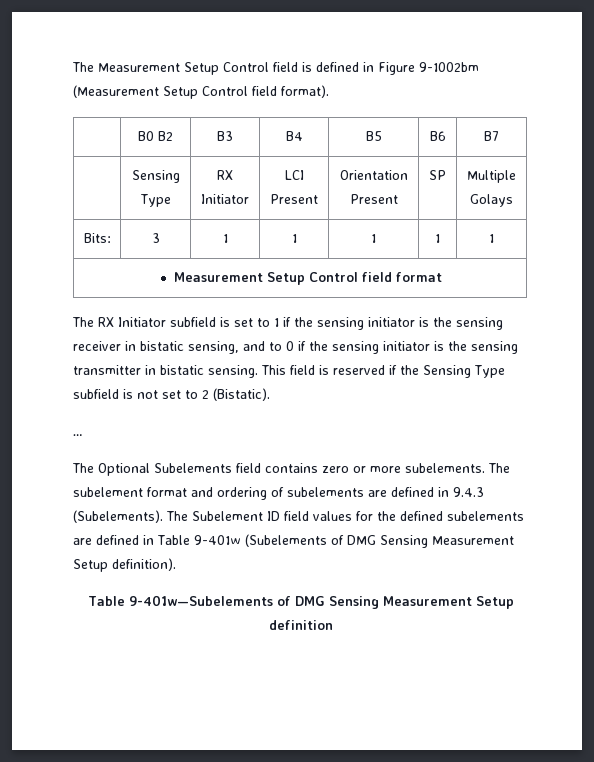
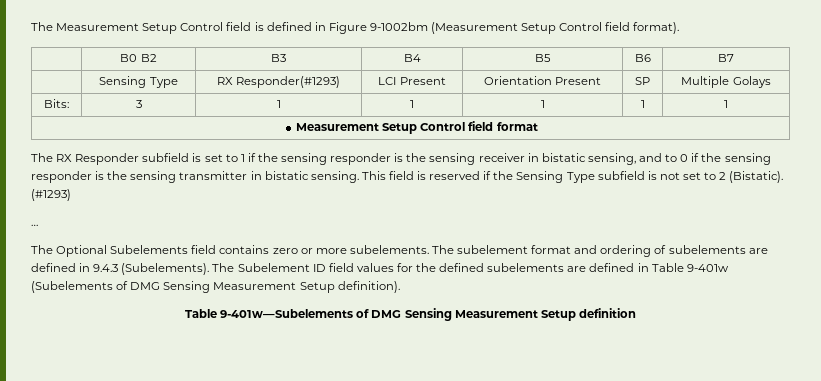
[201,194,249,204] Initiator -> [236,76,341,88] Responder(#1293)
[118,317,166,327] Initiator -> [75,153,140,165] Responder
[368,317,415,327] initiator -> [330,153,392,165] responder
[383,341,430,351] initiator -> [31,171,92,183] responder
(270, 394) none -> [31,189,71,201] (#1293)

